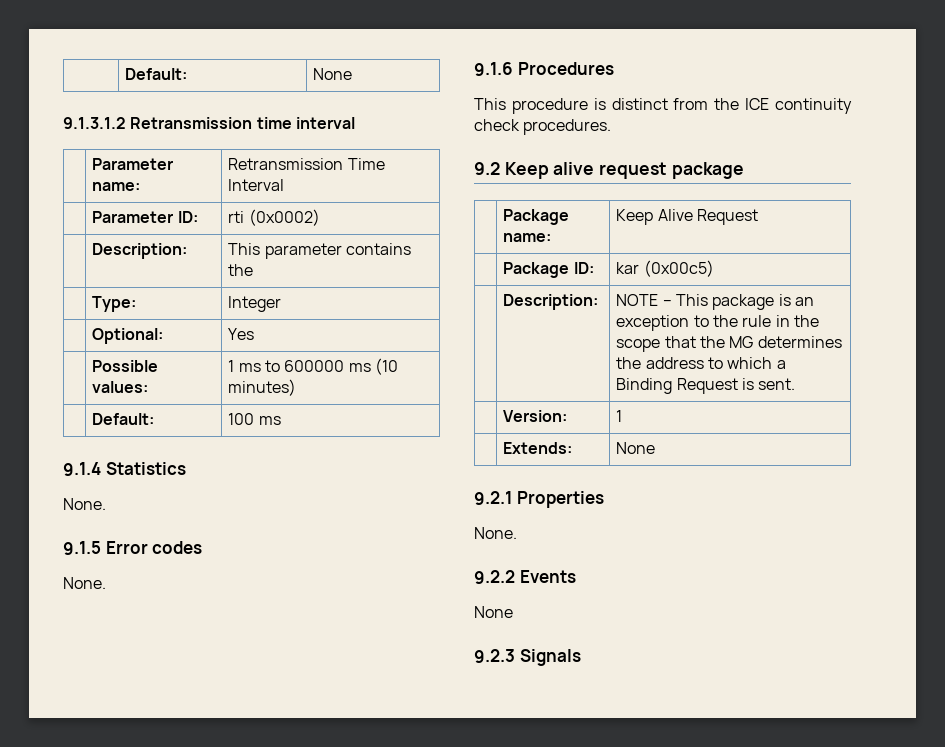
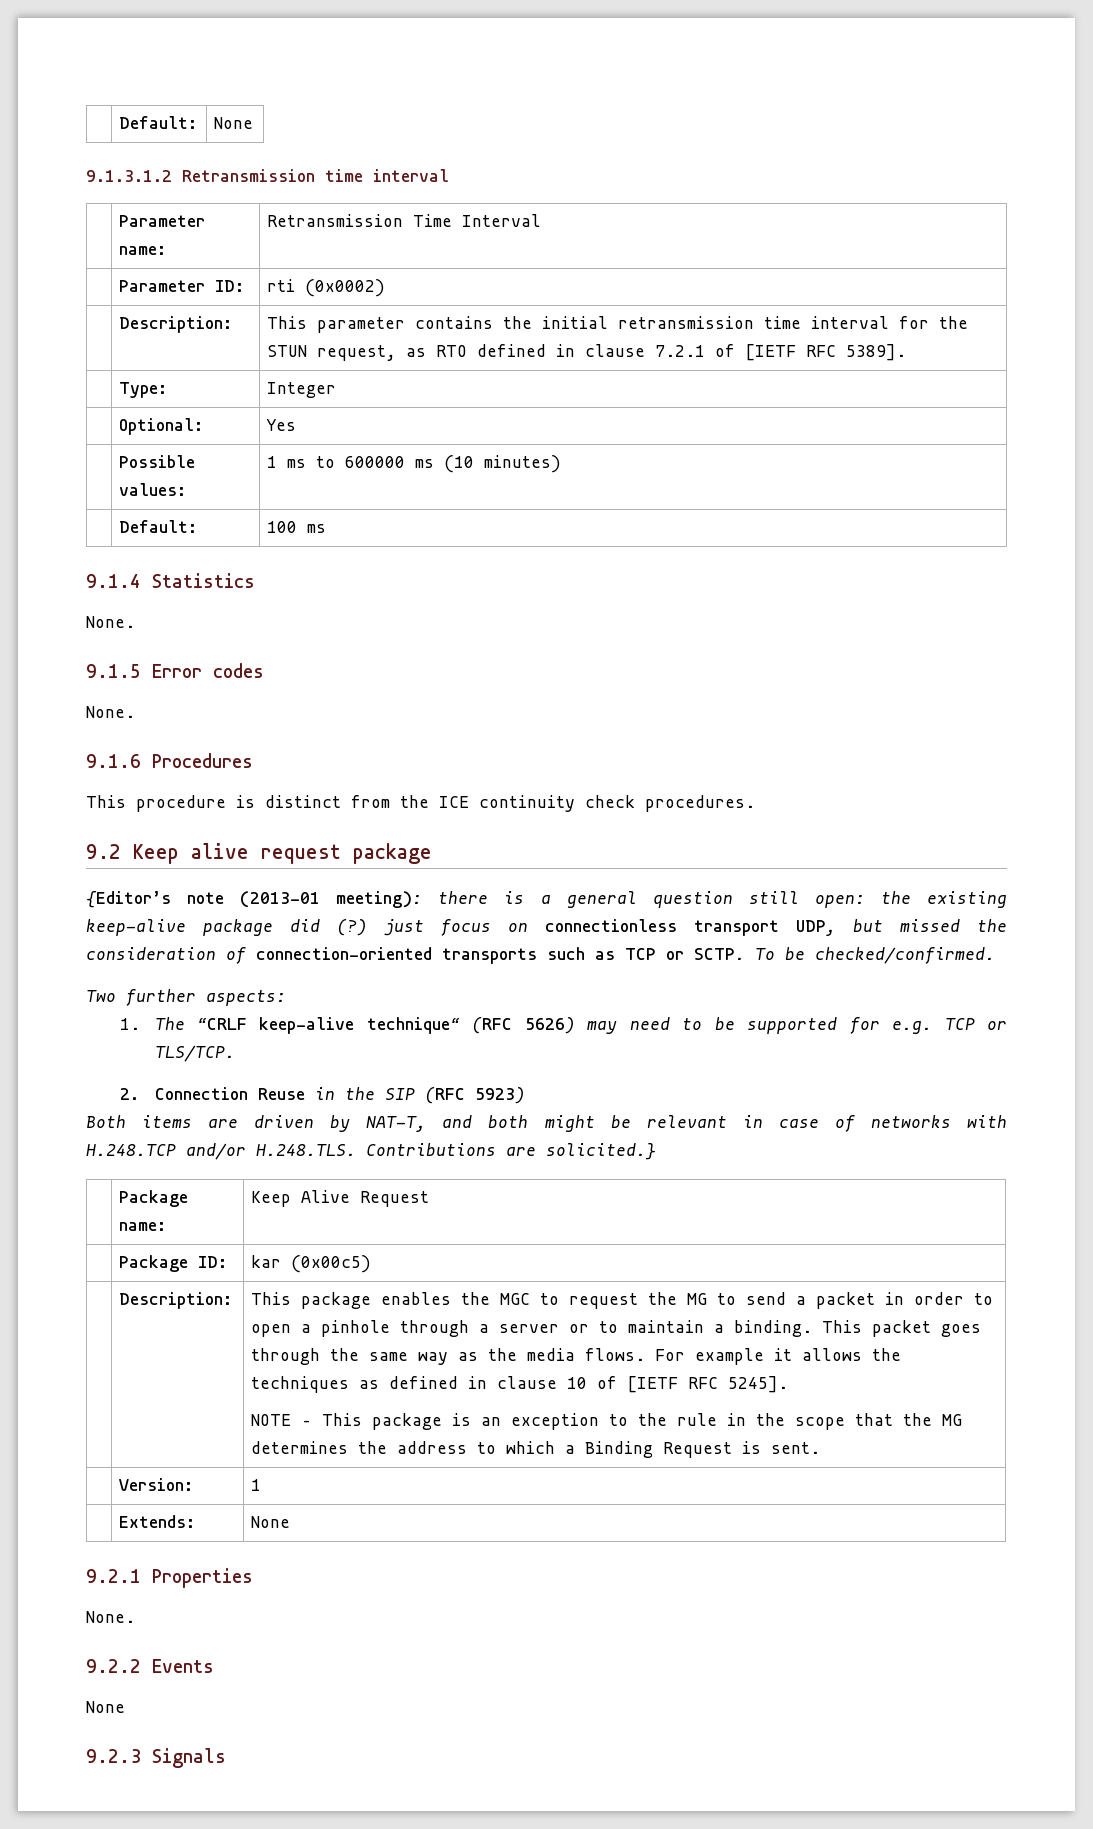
(254, 270) none -> [542,316,969,329] [267,344,907,361] initial retransmission time interval for the STUN request, as RTO defined in clause 7.2.1 of [IETF RFC 5389].
(744, 170) none -> [86,891,1008,908] [86,919,1007,936] [86,947,995,964] [86,989,286,1006] [120,1017,1007,1034] [154,1045,235,1062] [120,1087,525,1104] [86,1115,1008,1132] [86,1143,656,1160] // {Editor’s note (2013-01 meeting): there is a general question still open: the existing keep-alive package did (?) just focus on connectionless transport UDP, but missed the consideration of connection-oriented transports such as TCP or SCTP. To be checked/confirmed. // Two further aspects: // 1. The “CRLF keep-alive technique“ (RFC 5626) may need to be supported for e.g. TCP or TLS/TCP. // 2. Connection Reuse in the SIP (RFC 5923) // Both items are driven by NAT-T, and both might be relevant in case of networks with H.248.TCP and/or H.248.TLS. Contributions are solicited.}
(599, 302) none -> [251,1292,994,1309] [251,1320,982,1337] [251,1348,902,1365] [251,1376,789,1393] This package enables the MGC to request the MG to send a packet in order to open a pinhole through a server or to maintain a binding. This packet goes through the same way as the media flows. For example it allows the techniques as defined in clause 10 of [IETF RFC 5245]. //

